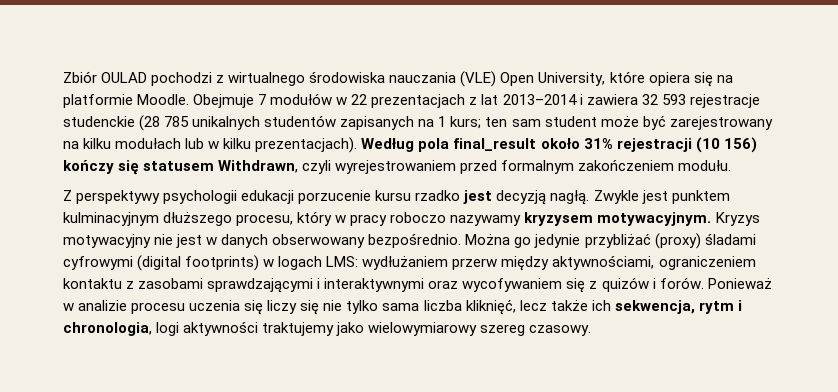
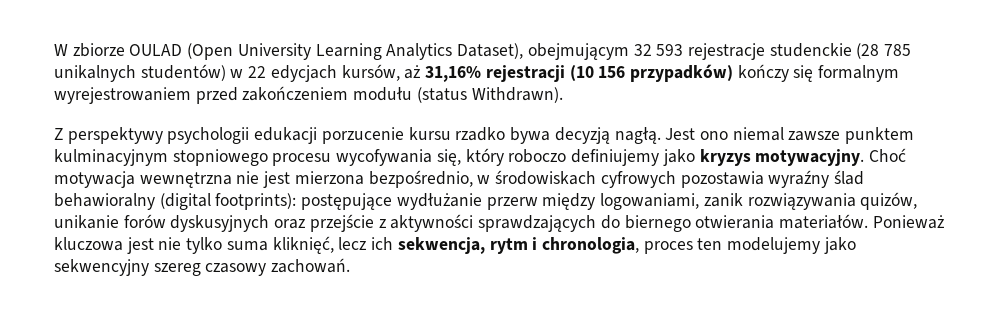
[63,71,733,87] [63,93,638,108] Zbiór OULAD pochodzi z wirtualnego środowiska nauczania (VLE) Open University, które opiera się na platformie Moodle. Obejmuje 7 modułów w 22 prezentacjach z lat 2013–2014 i zawiera -> [54,43,629,60] W zbiorze OULAD (Open University Learning Analytics Dataset), obejmującym
[264,115,773,130] [63,137,757,153] [63,160,732,175] studentów zapisanych na 1 kurs; ten sam student może być zarejestrowany na kilku modułach lub w kilku prezentacjach). Według pola final_result około 31% rejestracji (10 156) kończy się statusem Withdrawn, czyli wyrejestrowaniem przed formalnym zakończeniem modułu. -> [140,64,900,82] [54,86,563,104] studentów) w 22 edycjach kursów, aż 31,16% rejestracji (10 156 przypadków) kończy się formalnym wyrejestrowaniem przed zakończeniem modułu (status Withdrawn).
[463,190,493,204] jest -> [510,127,551,144] bywa
[593,190,730,204] [63,211,760,226] [63,233,756,249] [63,255,756,271] [63,277,772,293] [63,300,462,315] Zwykle jest punktem kulminacyjnym dłuższego procesu, który w pracy roboczo nazywamy kryzysem motywacyjnym. Kryzys motywacyjny nie jest w danych obserwowany bezpośrednio. Można go jedynie przybliżać (proxy) śladami cyfrowymi (digital footprints) w logach LMS: wydłużaniem przerw między aktywnościami, ograniczeniem kontaktu z zasobami sprawdzającymi i interaktywnymi oraz wycofywaniem się z quizów i forów. Ponieważ w analizie procesu uczenia się liczy się nie tylko sama liczba -> [665,127,915,144] [54,148,906,166] [54,170,864,188] [54,192,918,210] [54,214,944,232] [54,237,268,254] Jest ono niemal zawsze punktem kulminacyjnym stopniowego procesu wycofywania się, który roboczo definiujemy jako kryzys motywacyjny. Choć motywacja wewnętrzna nie jest mierzona bezpośrednio, w środowiskach cyfrowych pozostawia wyraźny ślad behawioralny (digital footprints): postępujące wydłużanie przerw między logowaniami, zanik rozwiązywania quizów, unikanie forów dyskusyjnych oraz przejście z aktywności sprawdzających do biernego otwierania materiałów. Ponieważ kluczowa jest nie tylko suma
[550,300,588,311] także -> (367, 243) none
[156,321,592,336] logi aktywności traktujemy jako wielowymiarowy szereg czasowy. -> [643,237,856,254] [54,258,351,276] proces ten modelujemy jako sekwencyjny szereg czasowy zachowań.

